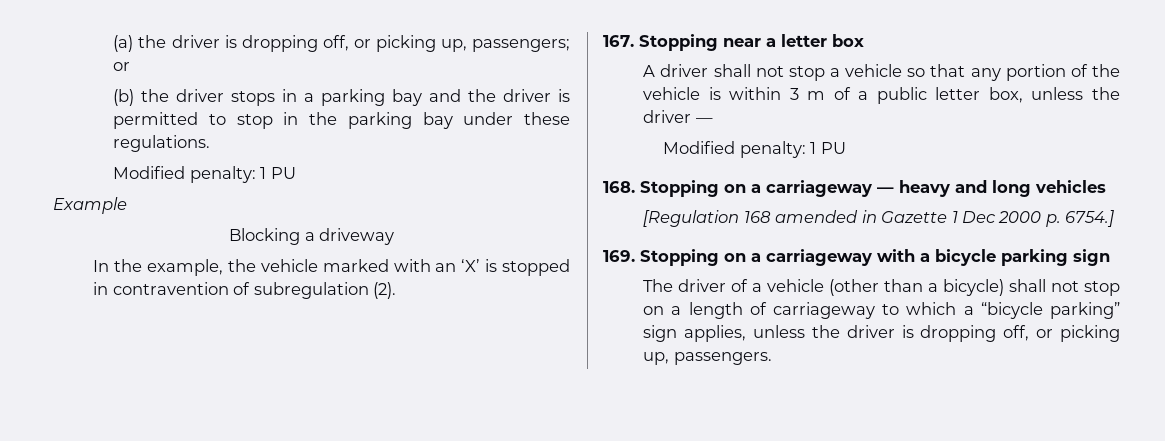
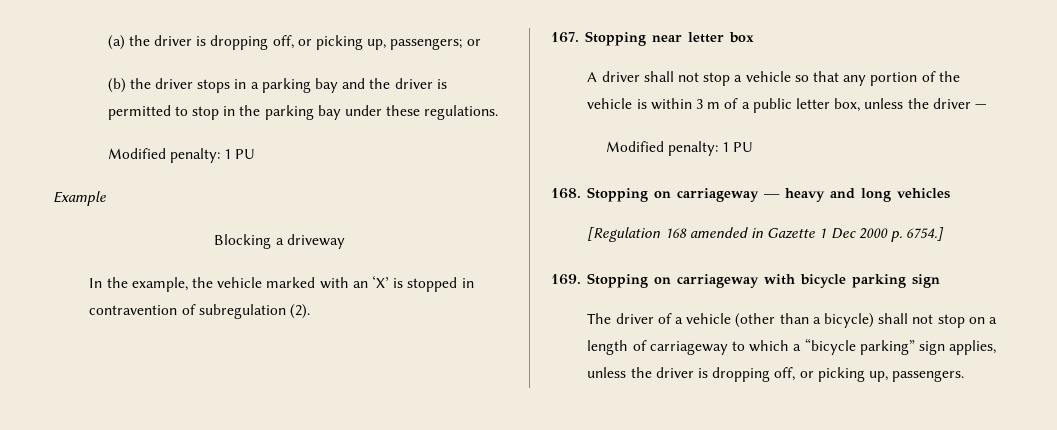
[766,38,776,47] a -> (682, 38) none
[751,184,761,193] a -> (671, 194) none
[751,253,761,262] a -> (671, 280) none
[920,253,930,262] a -> (795, 279) none

